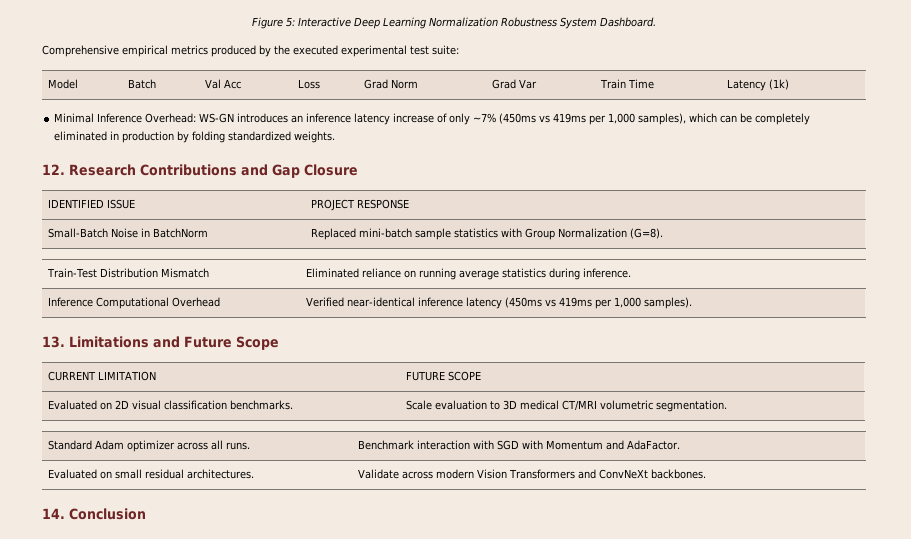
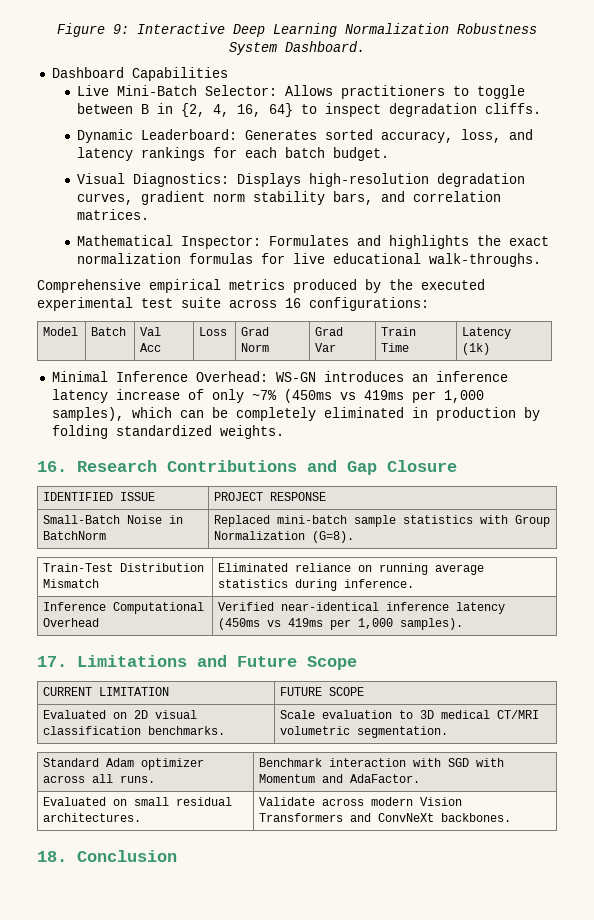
[286,17,295,27] 5: -> [113,24,129,34] 9:
(656, 22) none -> [51,67,228,81] [77,85,526,99] [77,103,542,117] [77,129,534,143] [77,147,390,161] [77,173,526,187] [77,191,502,205] [77,209,150,220] [77,235,550,249] [77,253,542,267] // Dashboard Capabilities // Live Mini-Batch Selector: Allows practitioners to toggle between B in {2, 4, 16, 64} to inspect degradation cliffs. // Dynamic Leaderboard: Generates sorted accuracy, loss, and latency rankings for each batch budget. // Visual Diagnostics: Displays high-resolution degradation curves, gradient norm stability bars, and correlation matrices. // Mathematical Inspector: Formulates and highlights the exact normalization formulas for live educational walk-throughs.
[432,45,459,55] suite: -> [181,297,429,311] suite across 16 configurations:
[42,164,65,175] 12. -> [37,461,67,472] 16.
[42,336,65,348] 13. -> [37,656,67,667] 17.
[42,508,65,519] 14. -> [37,851,67,862] 18.

